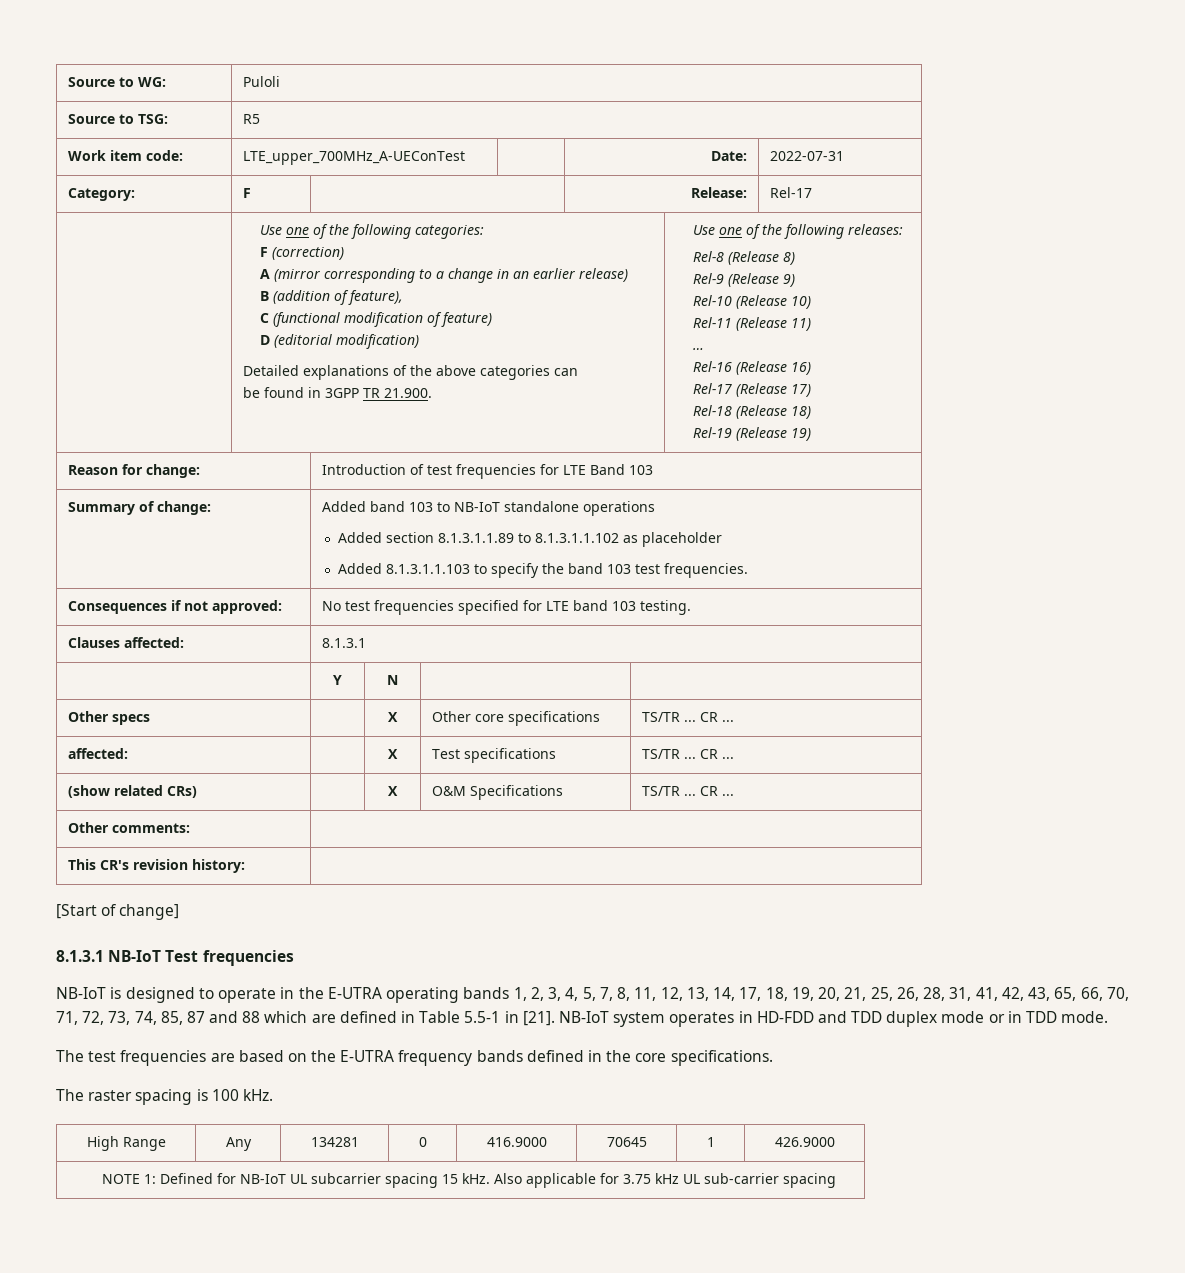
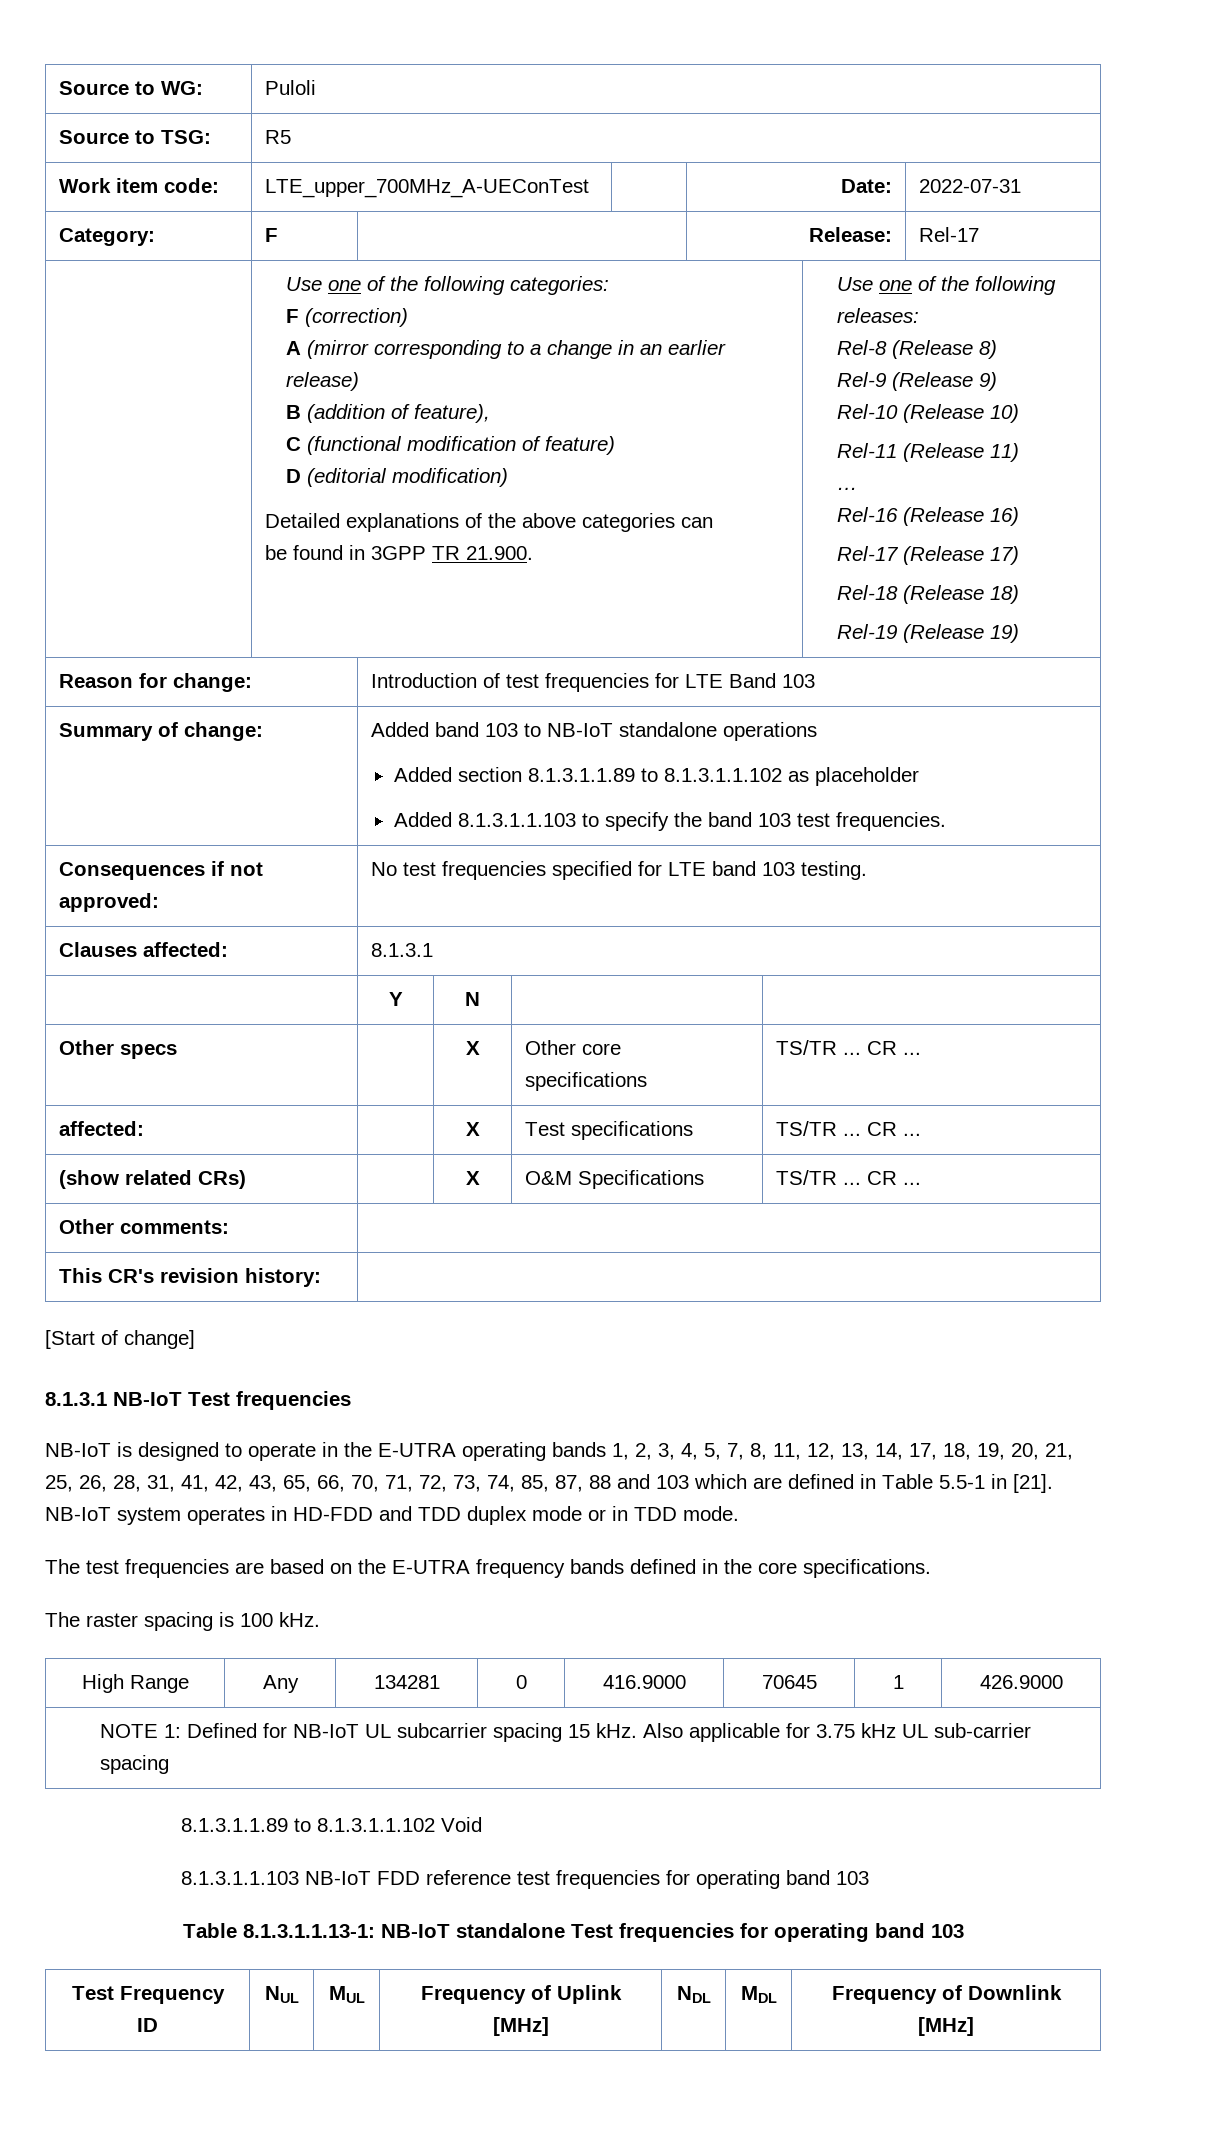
[186,1011,261,1023] 87 and 88 -> [555,1474,689,1492] 87, 88 and 103
(836, 1180) none -> [181,1817,483,1832] [181,1870,870,1889] [182,1923,964,1942] [71,1986,225,2004] [137,2018,158,2032] [264,1986,299,2003] [328,1986,365,2003] [420,1985,622,2004] [492,2017,549,2036] [676,1986,711,2003] [740,1986,777,2003] [831,1985,1062,2004] [918,2017,974,2036] // 8.1.3.1.1.89 to 8.1.3.1.1.102 Void // 8.1.3.1.1.103 NB-IoT FDD reference test frequencies for operating band 103 // Table 8.1.3.1.1.13-1: NB-IoT standalone Test frequencies for operating band 103 // Test Frequency ID | NUL | MUL | Frequency of Uplink [MHz] | NDL | MDL | Frequency of Downlink [MHz]

